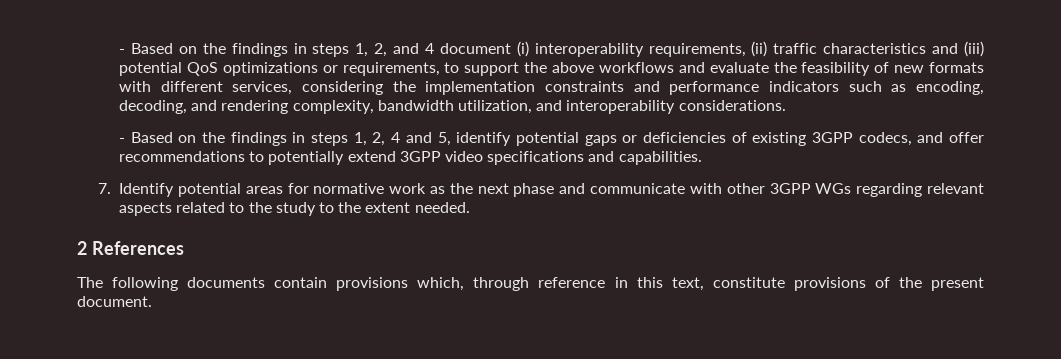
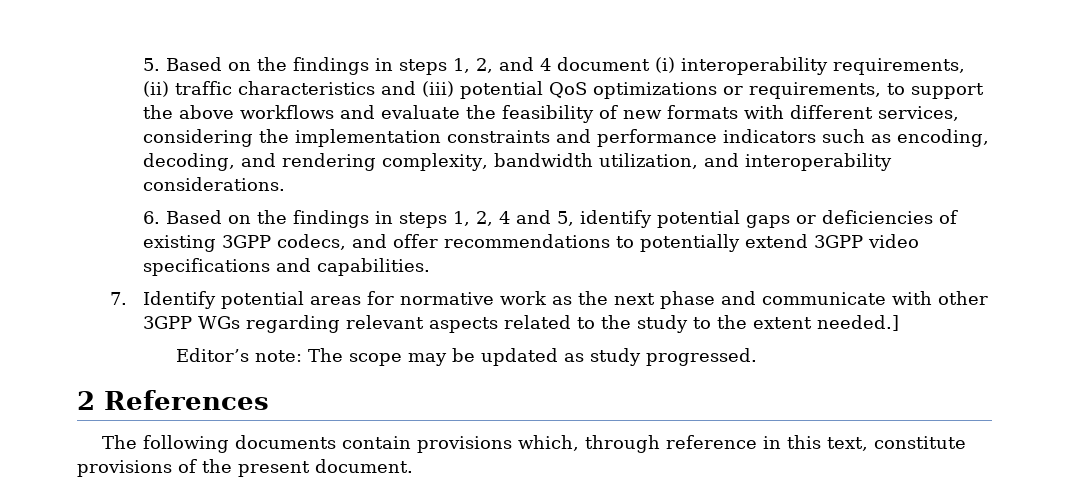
[119,49,126,54] - -> [142,58,160,71] 5.
[119,138,126,143] - -> [142,211,160,224] 6.
[414,202,470,213] needed. -> [816,315,899,331] [175,348,757,366] needed.] // Editor’s note: The scope may be updated as study progressed.

